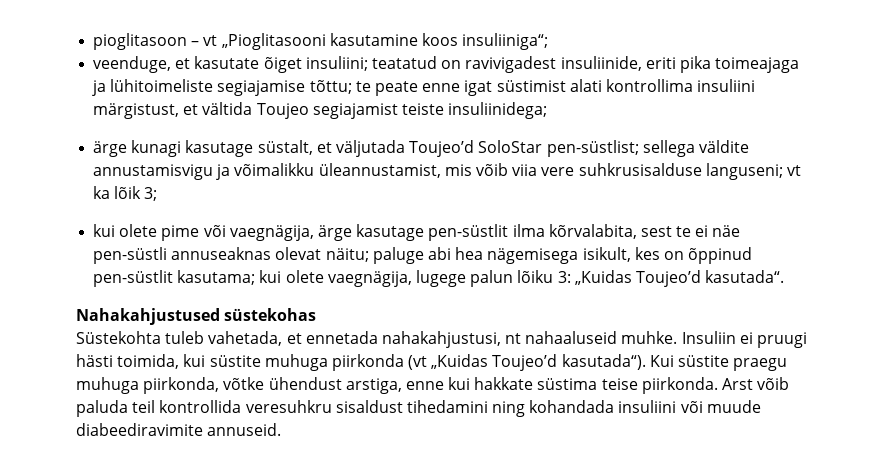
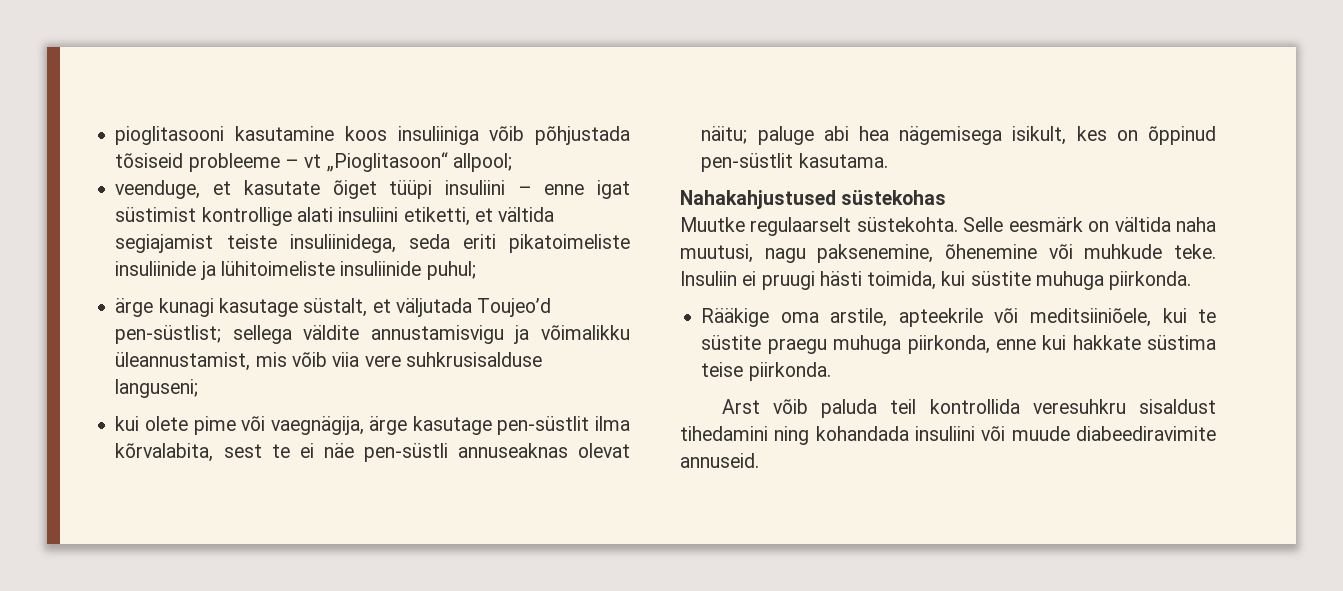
[93,33,549,50] [93,56,800,73] [92,79,756,96] [93,103,180,119] pioglitasoon – vt „Pioglitasooni kasutamine koos insuliiniga“; // veenduge, et kasutate õiget insuliini; teatatud on ravivigadest insuliinide, eriti pika toimeajaga ja lühitoimeliste segiajamise tõttu; te peate enne igat süstimist alati kontrollima insuliini märgistust, -> [115,126,630,145] [115,152,512,172] [115,180,631,199] [115,207,470,226] pioglitasooni kasutamine koos insuliiniga võib põhjustada tõsiseid probleeme – vt „Pioglitasoon“ allpool; // veenduge, et kasutate õiget tüüpi insuliini – enne igat süstimist kontrollige alati insuliini etiketti,
[256,103,309,119] Toujeo -> (555, 214) none
[448,102,548,119] insuliinidega; -> [289,234,630,253] [115,261,476,280] insuliinidega, seda eriti pikatoimeliste insuliinide ja lühitoimeliste insuliinide puhul;
[478,140,543,153] SoloStar -> (552, 307) none
[786,165,801,176] [93,186,158,201] vt ka lõik 3; -> (199, 388) none
[177,270,785,287] [76,308,317,325] [76,331,678,348] kasutama; kui olete vaegnägija, lugege palun lõiku 3: „Kuidas Toujeo’d kasutada“. // Nahakahjustused süstekohas // Süstekohta tuleb vahetada, et ennetada nahakahjustusi, nt nahaaluseid muhke. -> [798,153,888,168] [680,190,947,209] [680,217,1216,236] [680,244,1216,263] kasutama. // Nahakahjustused süstekohas // Muutke regulaarselt süstekohta. Selle eesmärk on vältida naha muutusi, nagu paksenemine, õhenemine või muhkude teke.
[331,354,674,371] piirkonda (vt „Kuidas Toujeo’d kasutada“). Kui -> [1109,271,1192,290] [701,308,1216,327] piirkonda. // Rääkige oma arstile, apteekrile või meditsiiniõele, kui te
[223,377,402,394] võtke ühendust arstiga, -> (990, 344) none
(718, 385) none -> (831, 371) //

